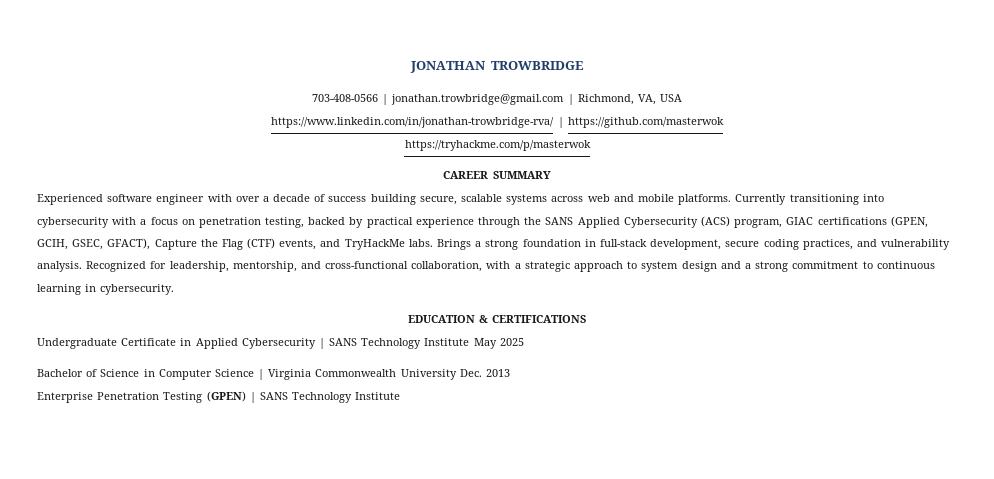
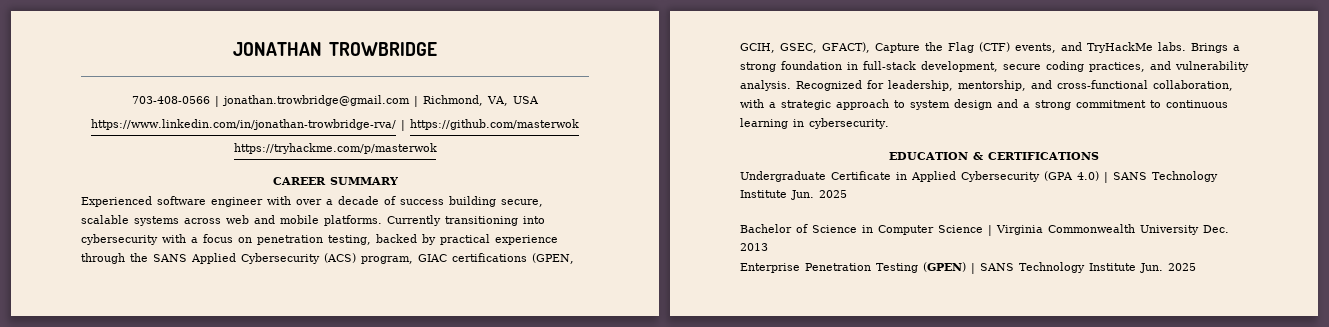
[318,338,497,349] | SANS Technology Institute May -> [1044,171,1218,183] [740,190,814,200] (GPA 4.0) | SANS Technology Institute Jun.
(401, 396) none -> [1140,263,1196,273] Jun. 2025

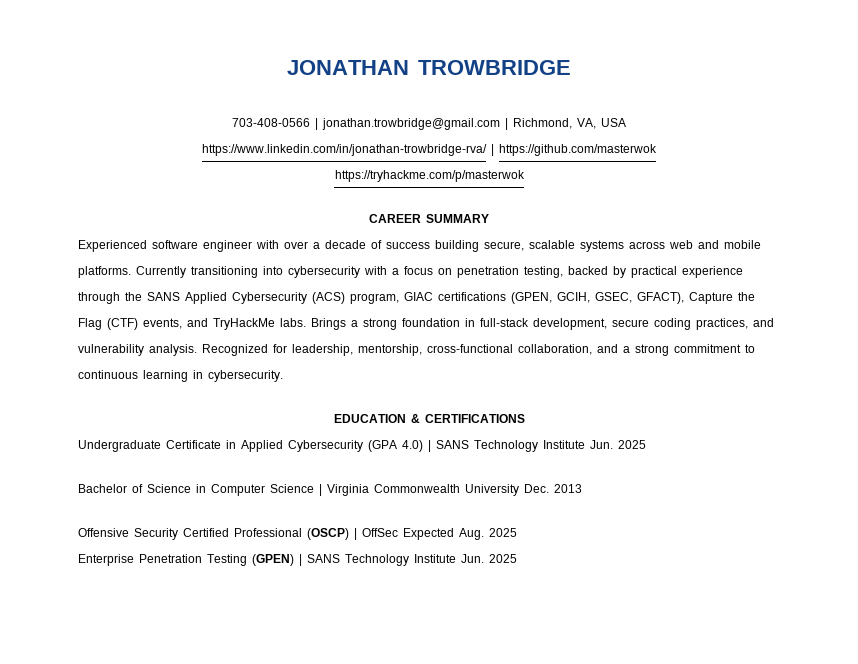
[1031,80,1052,89] and -> (422, 350) none
[740,99,992,110] with a strategic approach to system design -> (592, 349) none
(768, 247) none -> [78,528,517,540] // Offensive Security Certified Professional (OSCP) | OffSec Expected Aug. 2025

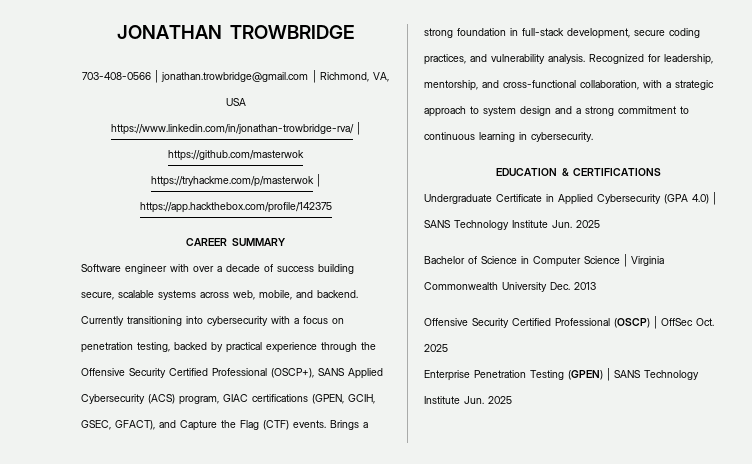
(525, 176) none -> [317,174,321,187] [139,202,332,213] | https://app.hackthebox.com/profile/142375
[78,240,198,252] Experienced software -> [81,264,121,272] Software
[669,240,761,249] [78,266,131,278] web and mobile platforms. -> [233,290,359,300] web, mobile, and backend.
(142, 296) none -> [81,368,315,378] Offensive Security Certified Professional (OSCP+),
(684, 298) none -> [159,420,177,428] and
[143,318,306,330] events, and TryHackMe labs. -> [293,420,327,428] events.
(422, 350) none -> [482,80,500,88] and
(592, 349) none -> [643,80,715,90] [424,106,552,117] with a strategic approach to system design
[403,528,484,540] Expected Aug. -> [696,318,715,326] Oct.

